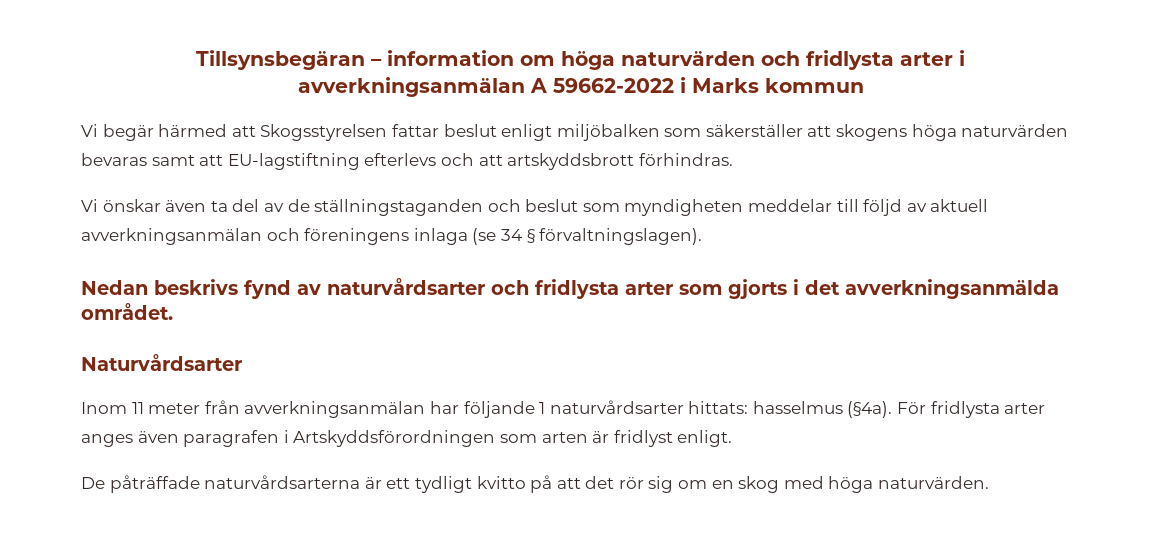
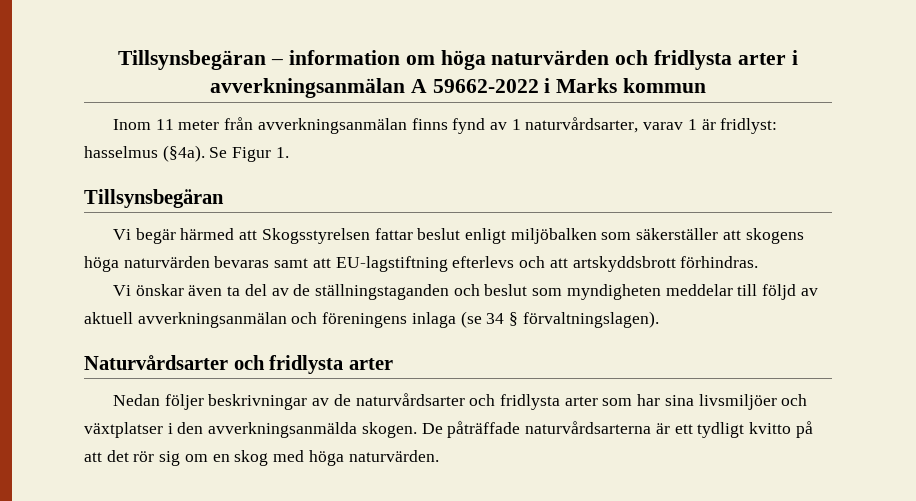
(864, 85) none -> [112,117,778,134] [84,145,289,162] [84,189,224,208] // Inom 11 meter från avverkningsanmälan finns fynd av 1 naturvårdsarter, varav 1 är fridlyst: hasselmus (§4a). Se Figur 1. // Tillsynsbegäran
[81,279,321,299] Nedan beskrivs fynd av -> [84,355,393,374] [112,394,351,410] Naturvårdsarter och fridlysta arter // Nedan följer beskrivningar av de
[728,279,1059,299] [81,303,173,320] [81,354,242,371] [81,400,1046,418] [81,430,733,447] gjorts i det avverkningsanmälda området. // Naturvårdsarter // Inom 11 meter från avverkningsanmälan har följande 1 naturvårdsarter hittats: hasselmus (§4a). För fridlysta arter anges även paragrafen i Artskyddsförordningen som arten är fridlyst enligt. // -> [637,394,808,410] [84,422,417,438] har sina livsmiljöer och växtplatser i den avverkningsanmälda skogen.

